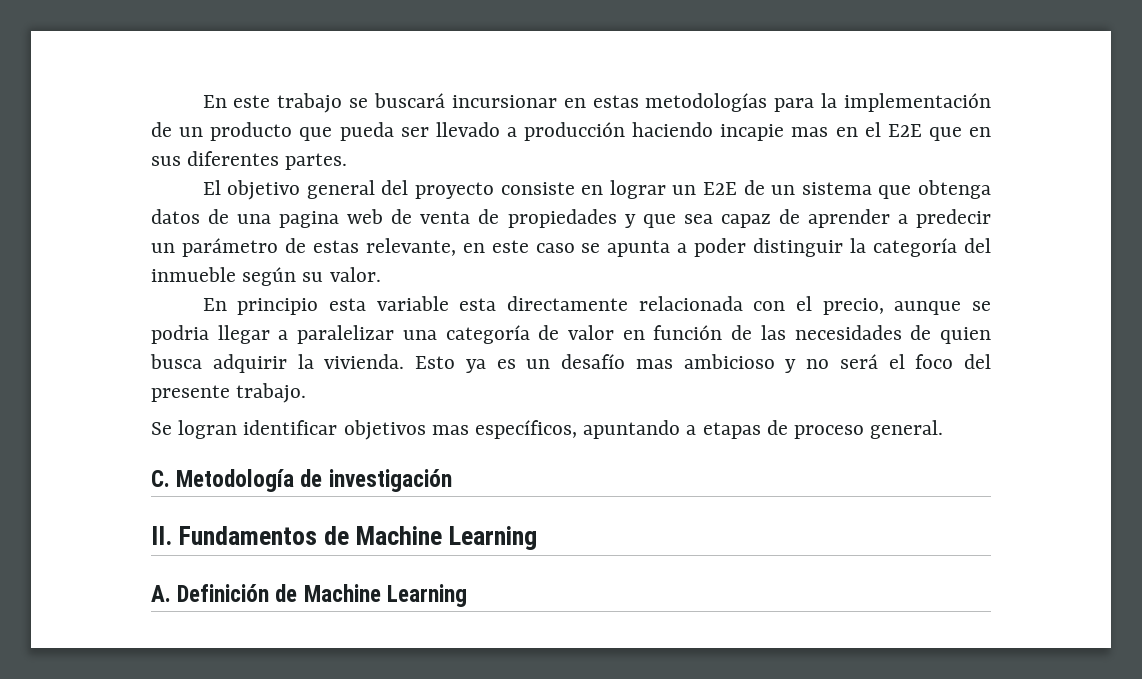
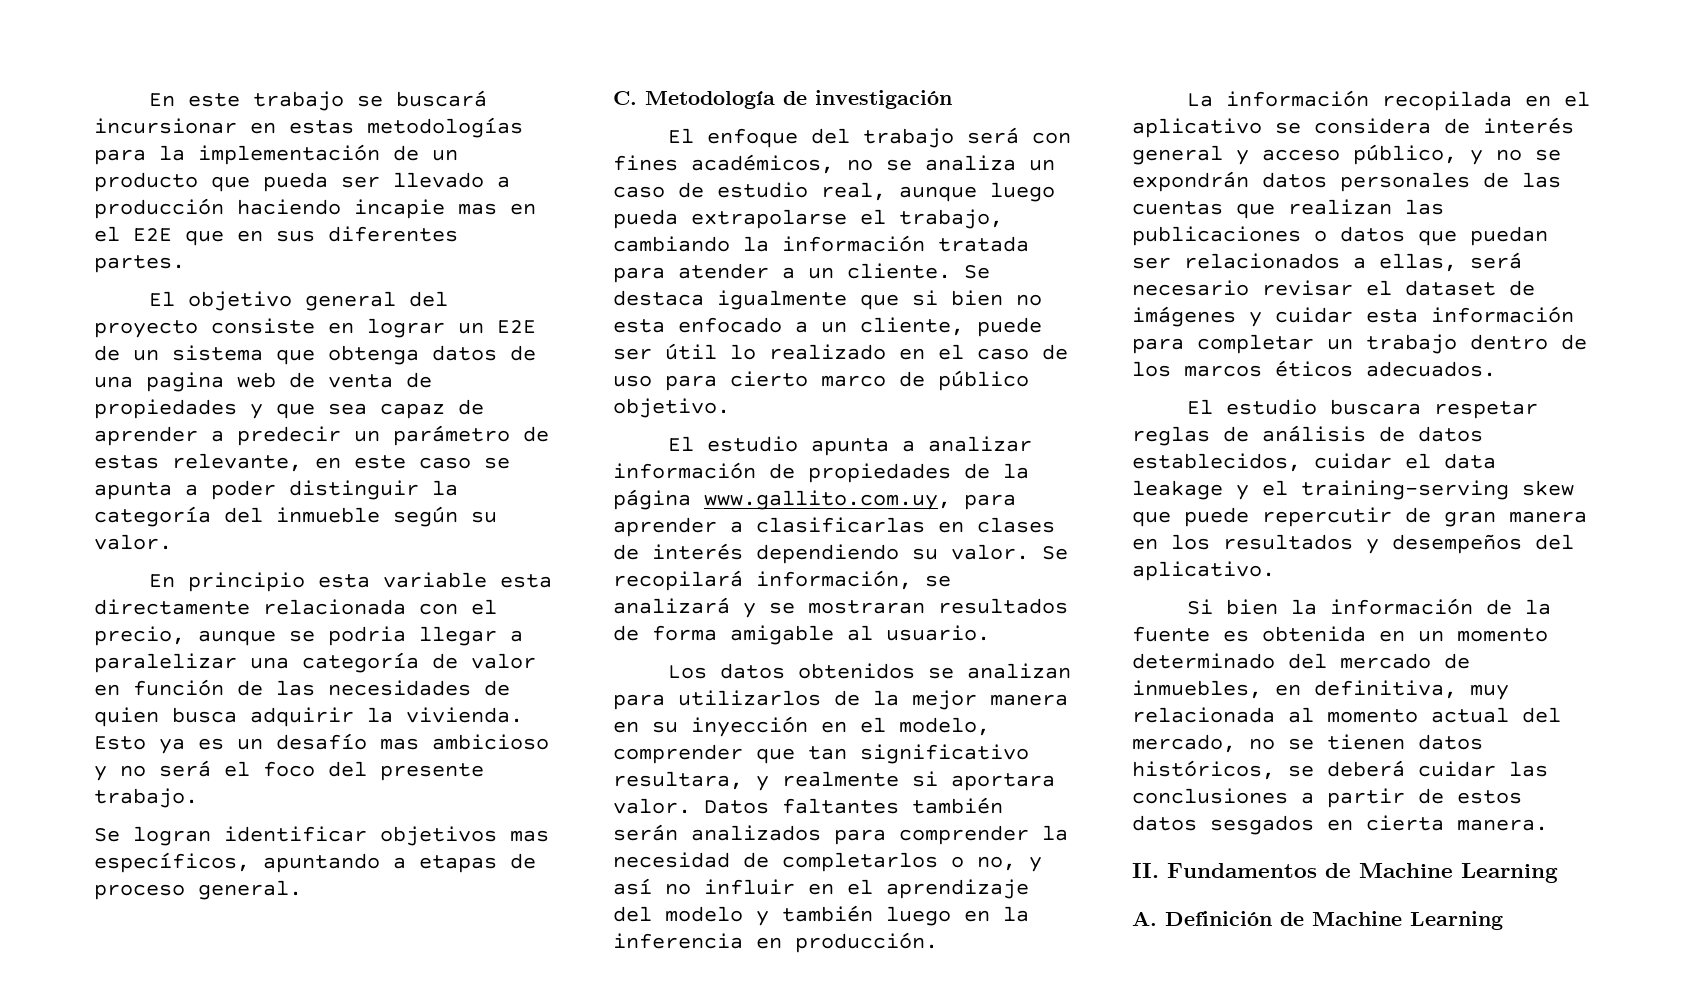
(452, 480) none -> [667,127,1071,148] [613,154,1055,174] [613,182,1055,202] [613,209,1003,229] [613,235,1029,252] [613,263,990,283] [613,290,1042,310] [613,317,1042,337] [613,343,1068,360] [613,370,1029,391] [613,398,730,418] [667,436,1032,456] [613,462,1029,483] [613,489,1016,510] [613,517,1055,537] [613,543,1068,564] [613,570,951,591] [613,597,1068,618] [613,625,990,645] [667,663,1071,679] [613,690,1068,710] [613,716,990,737] [613,744,1029,764] [613,771,1055,791] [613,797,1003,814] [613,824,1068,845] [613,852,1042,872] [613,878,1029,899] [613,905,1029,926] [613,932,938,953] [1186,90,1590,111] [1132,117,1574,138] [1132,144,1561,165] [1132,171,1561,192] [1132,199,1444,219] [1132,226,1548,246] [1132,252,1522,272] [1132,280,1535,296] [1132,306,1574,327] [1132,334,1587,354] [1132,360,1496,377] [1186,399,1538,419] [1132,425,1483,446] [1132,453,1496,472] [1132,480,1574,500] [1132,507,1587,527] [1132,534,1574,554] [1132,561,1275,581] [1186,598,1551,615] [1132,626,1548,642] [1132,653,1470,669] [1132,680,1509,700] [1132,707,1561,723] [1132,734,1483,753] [1132,760,1548,780] [1132,788,1522,808] [1132,815,1548,835] // El enfoque del trabajo será con fines académicos, no se analiza un caso de estudio real, aunque luego pueda extrapolarse el trabajo, cambiando la información tratada para atender a un cliente. Se destaca igualmente que si bien no esta enfocado a un cliente, puede ser útil lo realizado en el caso de uso para cierto marco de público objetivo. // El estudio apunta a analizar información de propiedades de la página www.gallito.com.uy, para aprender a clasificarlas en clases de interés dependiendo su valor. Se recopilará información, se analizará y se mostraran resultados de forma amigable al usuario. // Los datos obtenidos se analizan para utilizarlos de la mejor manera en su inyección en el modelo, comprender que tan significativo resultara, y realmente si aportara valor. Datos faltantes también serán analizados para comprender la necesidad de completarlos o no, y así no influir en el aprendizaje del modelo y también luego en la inferencia en producción. // La información recopilada en el aplicativo se considera de interés general y acceso público, y no se expondrán datos personales de las cuentas que realizan las publicaciones o datos que puedan ser relacionados a ellas, será necesario revisar el dataset de imágenes y cuidar esta información para completar un trabajo dentro de los marcos éticos adecuados. // El estudio buscara respetar reglas de análisis de datos establecidos, cuidar el data leakage y el training-serving skew que puede repercutir de gran manera en los resultados y desempeños del aplicativo. // Si bien la información de la fuente es obtenida en un momento determinado del mercado de inmuebles, en definitiva, muy relacionada al momento actual del mercado, no se tienen datos históricos, se deberá cuidar las conclusiones a partir de estos datos sesgados en cierta manera.

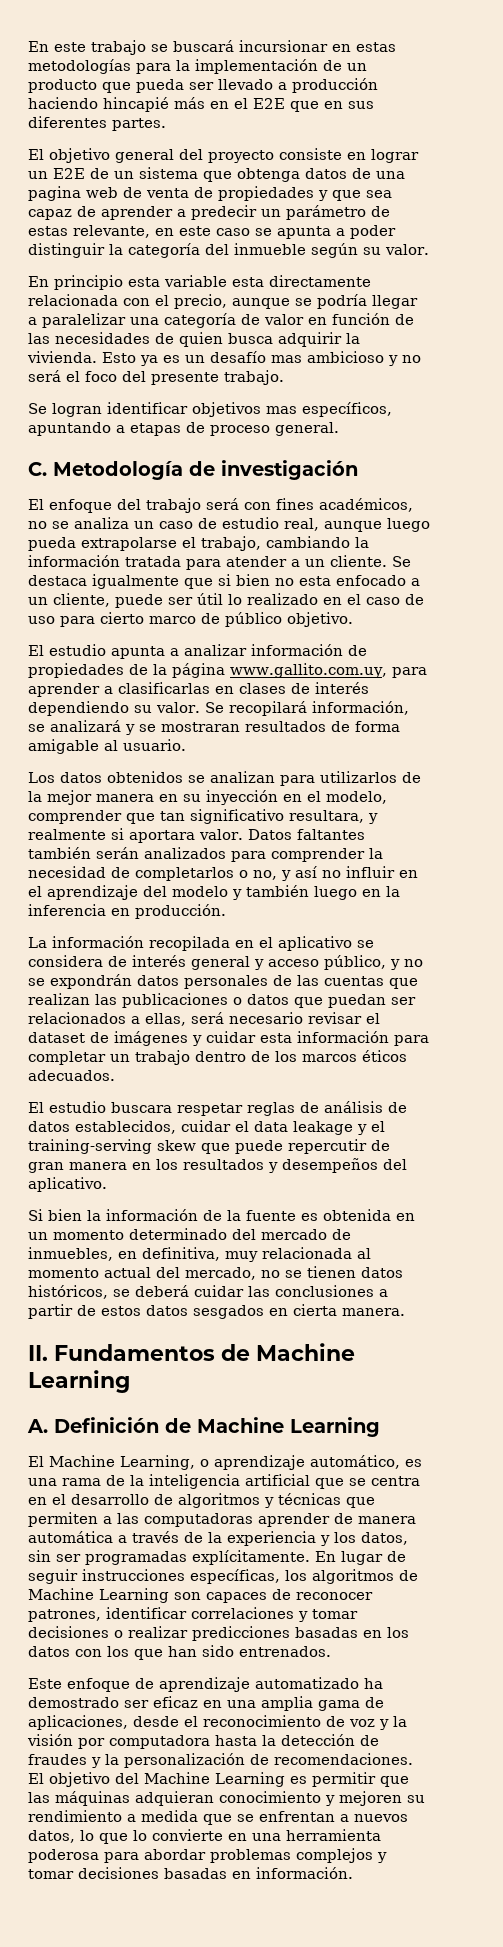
[354,199,497,219] incapie mas -> [103,97,205,112] hincapié más
[328,626,406,646] podria -> [317,294,367,309] podría
(1503, 920) none -> [28,1455,422,1470] [28,1474,420,1489] [28,1493,375,1508] [28,1512,416,1527] [28,1531,408,1546] [28,1550,406,1565] [28,1569,418,1584] [28,1588,373,1603] [28,1607,358,1622] [28,1626,409,1641] [28,1645,331,1660] [28,1677,383,1692] [28,1696,384,1711] [28,1715,407,1730] [27,1734,379,1749] [28,1753,413,1768] [28,1772,409,1787] [28,1791,425,1806] [28,1810,408,1825] [28,1829,381,1844] [28,1848,387,1863] [28,1867,353,1879] // El Machine Learning, o aprendizaje automático, es una rama de la inteligencia artificial que se centra en el desarrollo de algoritmos y técnicas que permiten a las computadoras aprender de manera automática a través de la experiencia y los datos, sin ser programadas explícitamente. En lugar de seguir instrucciones específicas, los algoritmos de Machine Learning son capaces de reconocer patrones, identificar correlaciones y tomar decisiones o realizar predicciones basadas en los datos con los que han sido entrenados. // Este enfoque de aprendizaje automatizado ha demostrado ser eficaz en una amplia gama de aplicaciones, desde el reconocimiento de voz y la visión por computadora hasta la detección de fraudes y la personalización de recomendaciones. El objetivo del Machine Learning es permitir que las máquinas adquieran conocimiento y mejoren su rendimiento a medida que se enfrentan a nuevos datos, lo que lo convierte en una herramienta poderosa para abordar problemas complejos y tomar decisiones basadas en información.

